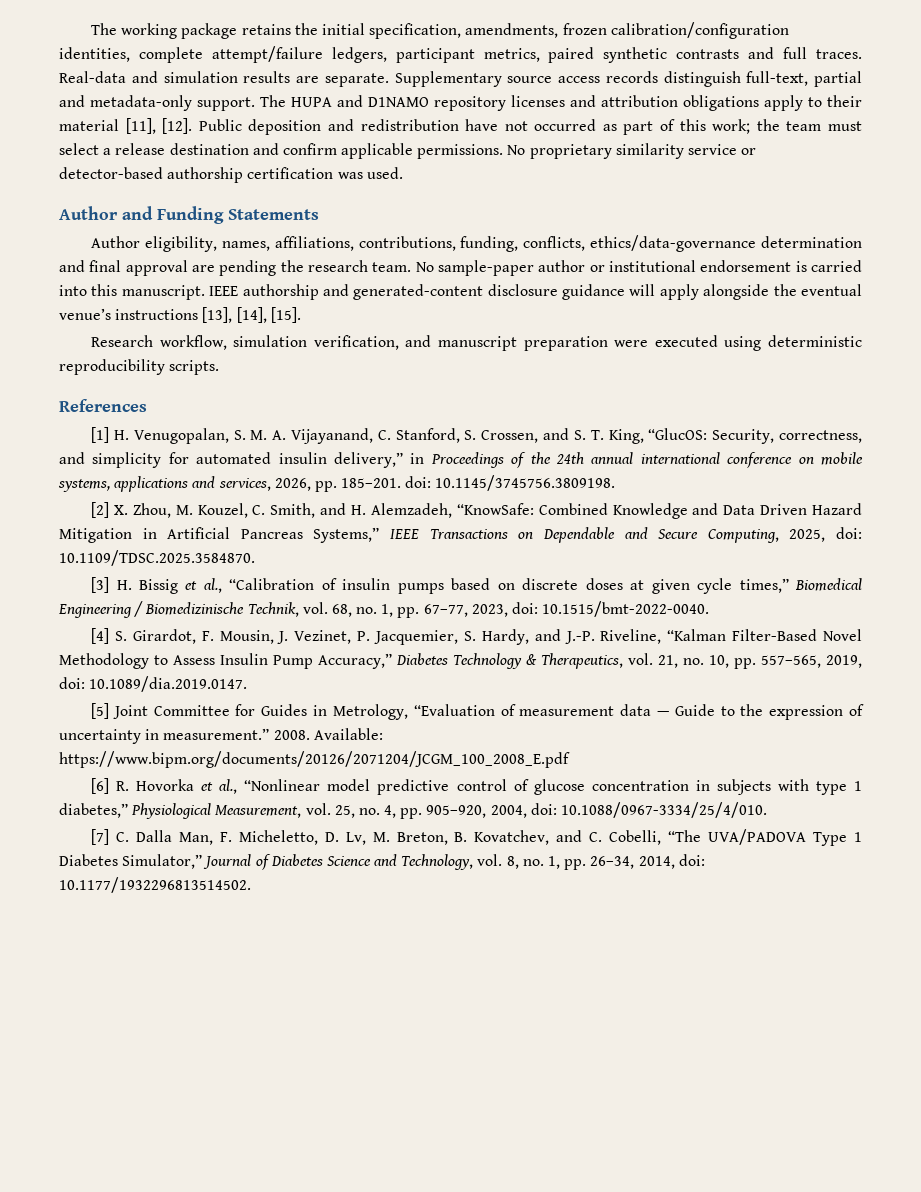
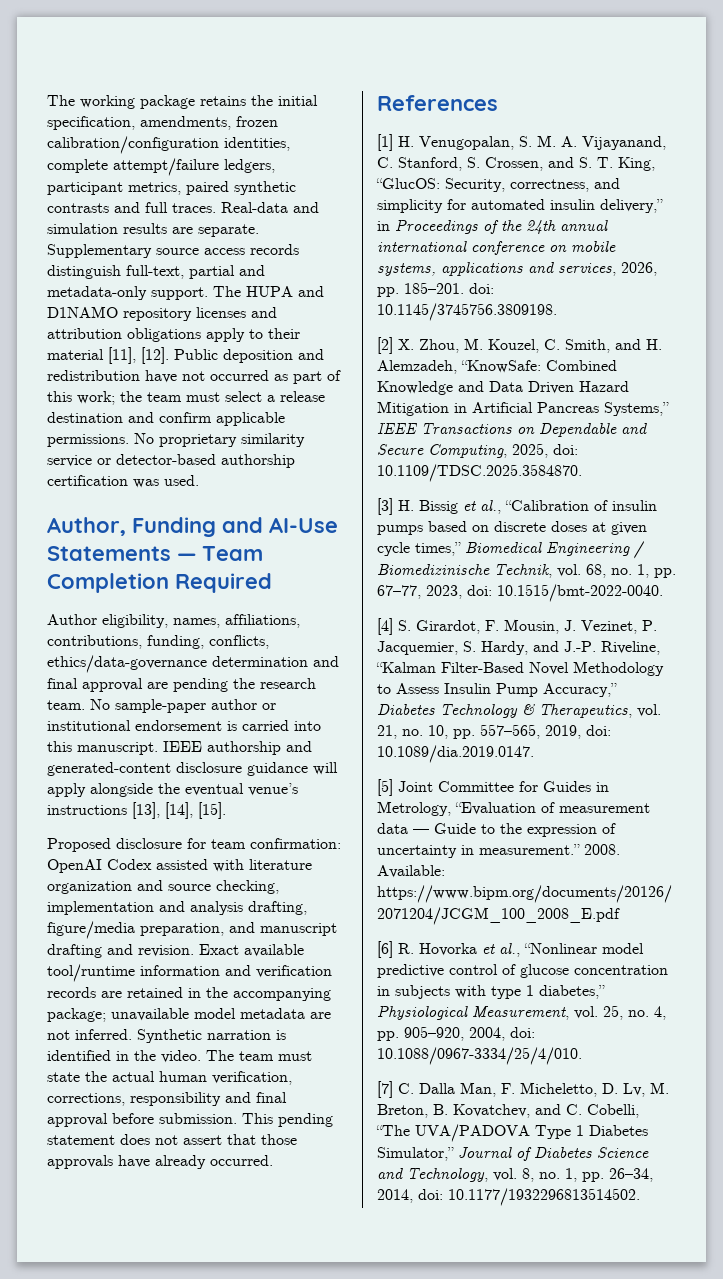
[59,206,319,224] Author and Funding Statements -> [47,517,338,537] [47,546,263,561] [47,573,272,593] Author, Funding and AI-Use Statements — Team Completion Required
[91,335,862,351] [59,359,220,375] Research workflow, simulation verification, and manuscript preparation were executed using deterministic reproducibility scripts. -> [47,838,341,852] [47,859,312,873] [47,880,279,894] [47,901,307,915] [47,921,337,939] [47,944,304,958] [47,964,332,982] [47,987,331,1001] [47,1008,331,1022] [47,1029,286,1043] [47,1050,312,1063] [47,1071,292,1085] [47,1092,287,1106] [47,1113,333,1127] [47,1134,297,1145] [47,1155,273,1169] Proposed disclosure for team confirmation: OpenAI Codex assisted with literature organization and source checking, implementation and analysis drafting, figure/media preparation, and manuscript drafting and revision. Exact available tool/runtime information and verification records are retained in the accompanying package; unavailable model metadata are not inferred. Synthetic narration is identified in the video. The team must state the actual human verification, corrections, responsibility and final approval before submission. This pending statement does not assert that those approvals have already occurred.

